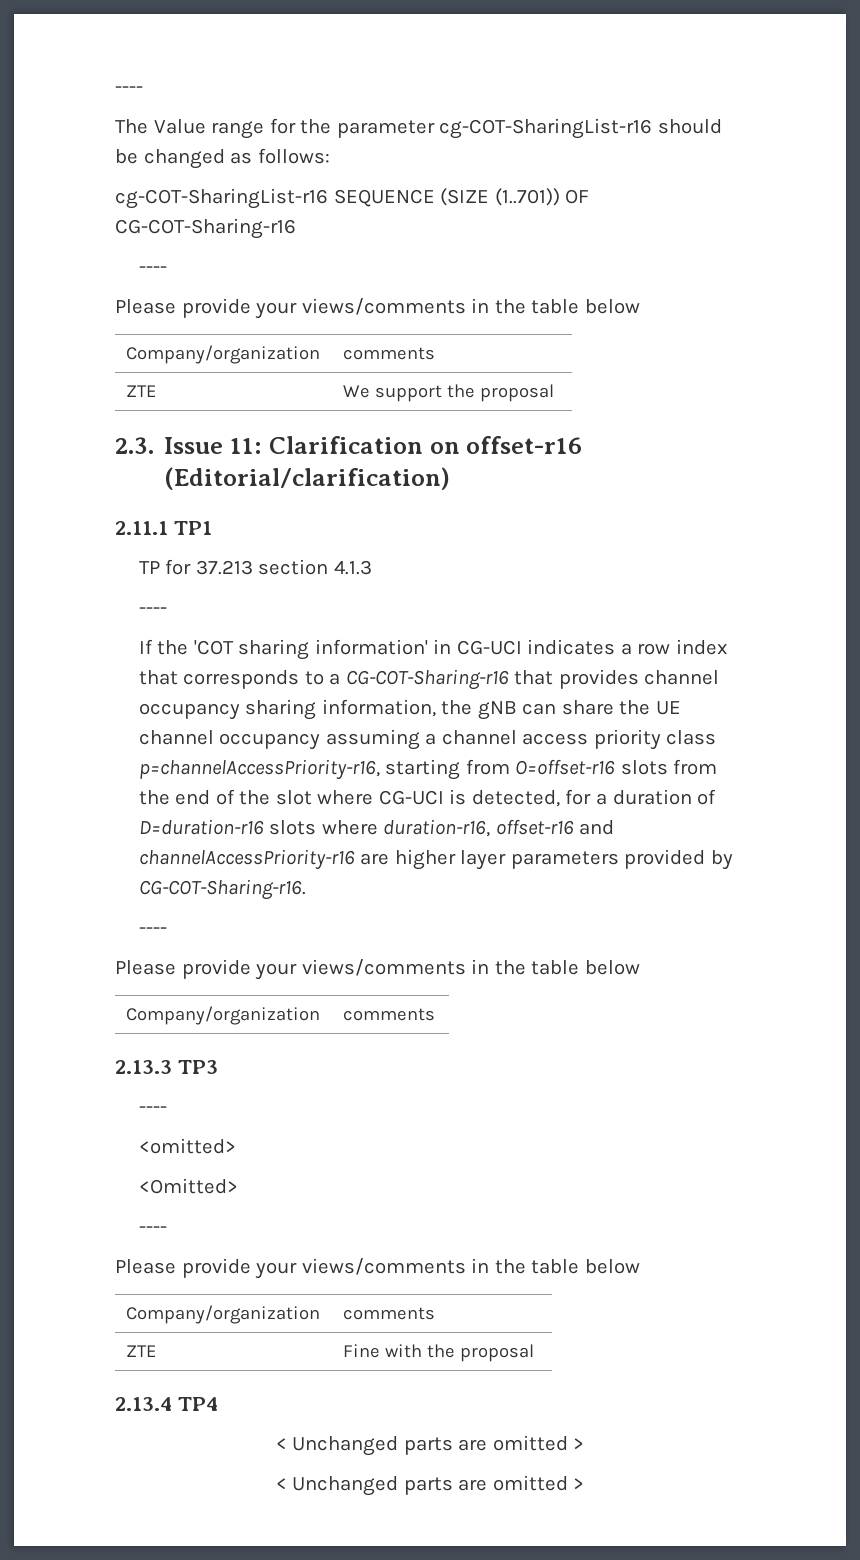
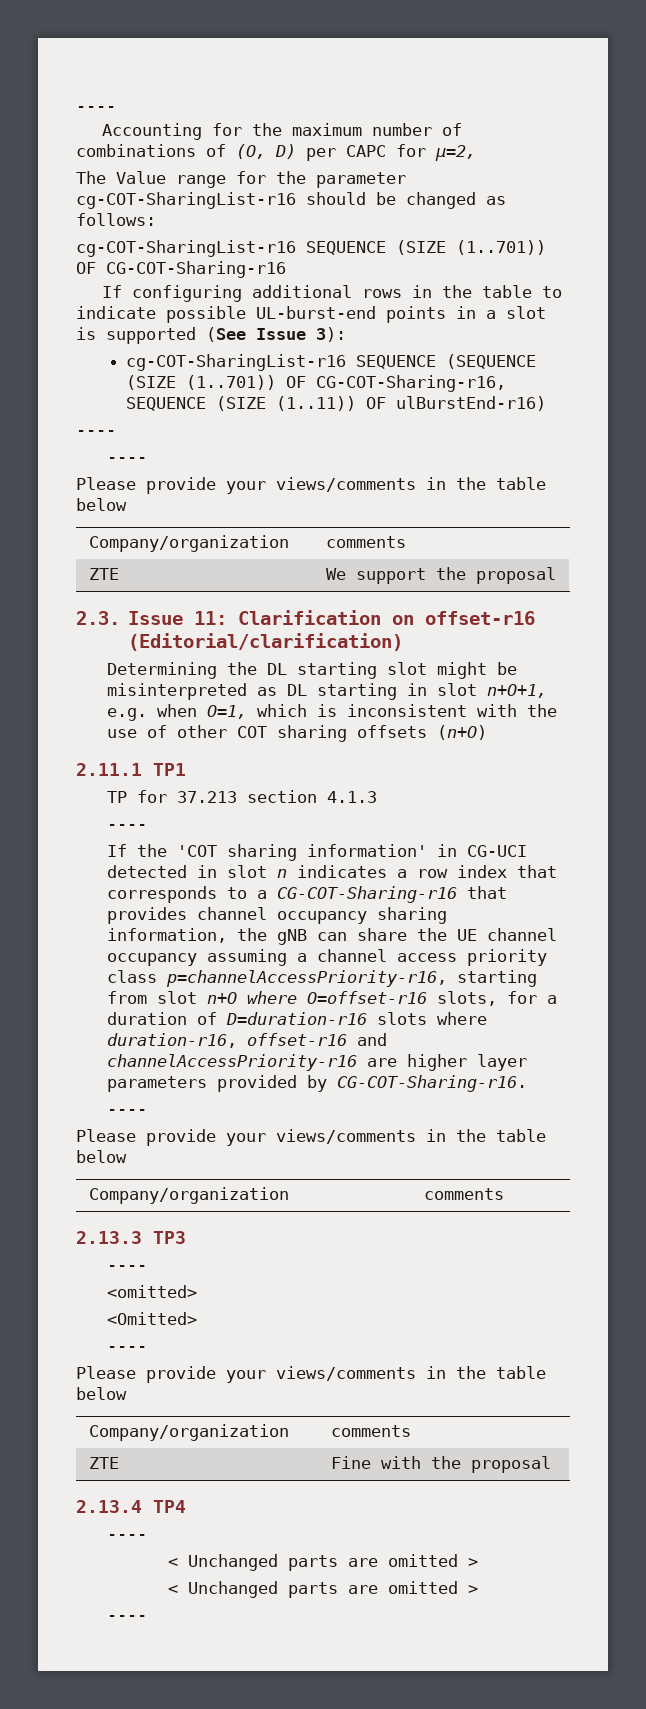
[115,86,143,93] ---- -> [76,106,116,112] [101,123,462,140] [76,144,476,161] ---- // Accounting for the maximum number of combinations of (O, D) per CAPC for µ=2,
(296, 228) none -> [101,285,562,302] [76,306,546,323] [76,327,346,344] [125,354,536,371] [125,375,506,392] [125,396,546,411] [76,430,116,436] // If configuring additional rows in the table to indicate possible UL-burst-end points in a slot is supported (See Issue 3): // cg-COT-SharingList-r16 SEQUENCE (SEQUENCE (SIZE (1..701)) OF CG-COT-Sharing-r16, SEQUENCE (SIZE (1..11)) OF ulBurstEnd-r16) // ----
(451, 478) none -> [107,662,518,679] [107,683,548,700] [107,704,558,721] [107,725,488,742] // Determining the DL starting slot might be misinterpreted as DL starting in slot n+O+1, e.g. when O=1, which is inconsistent with the use of other COT sharing offsets (n+O)
(522, 647) none -> [107,865,288,878] detected in slot n
[515,759,718,775] [138,789,560,807] O=offset-r16 slots from the end of the slot where CG-UCI is detected, -> [157,991,498,1006] slot n+O where O=offset-r16 slots,
(218, 1404) none -> [107,1534,148,1540] // ----
(585, 1484) none -> [107,1615,148,1621] // ----

